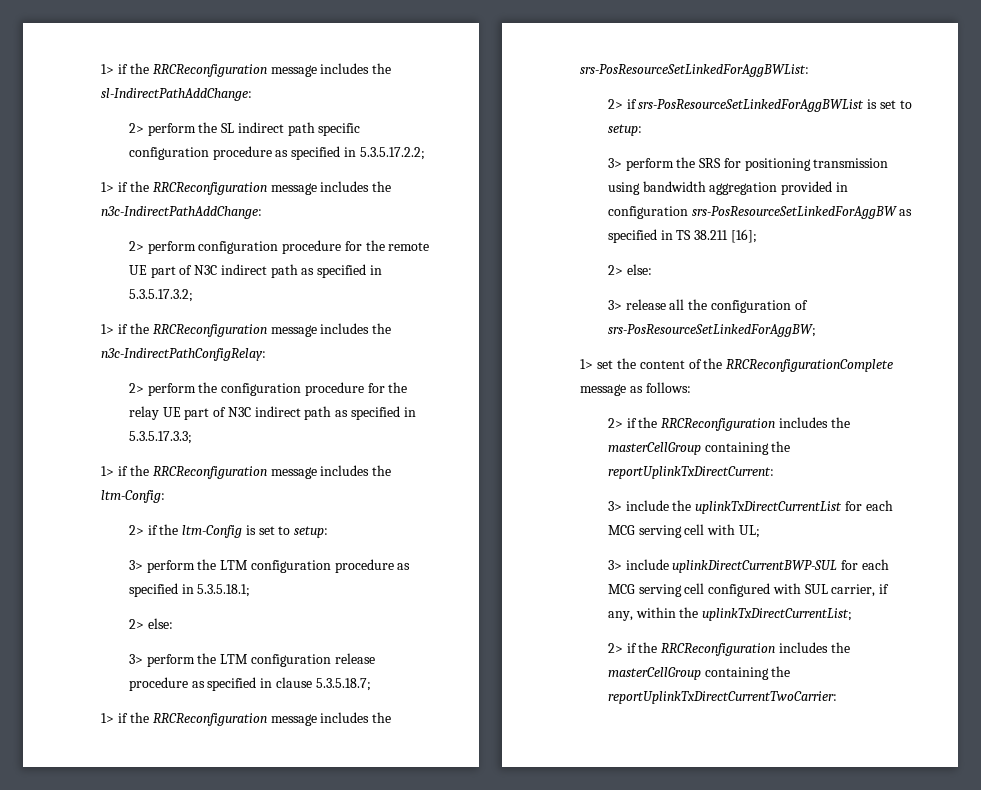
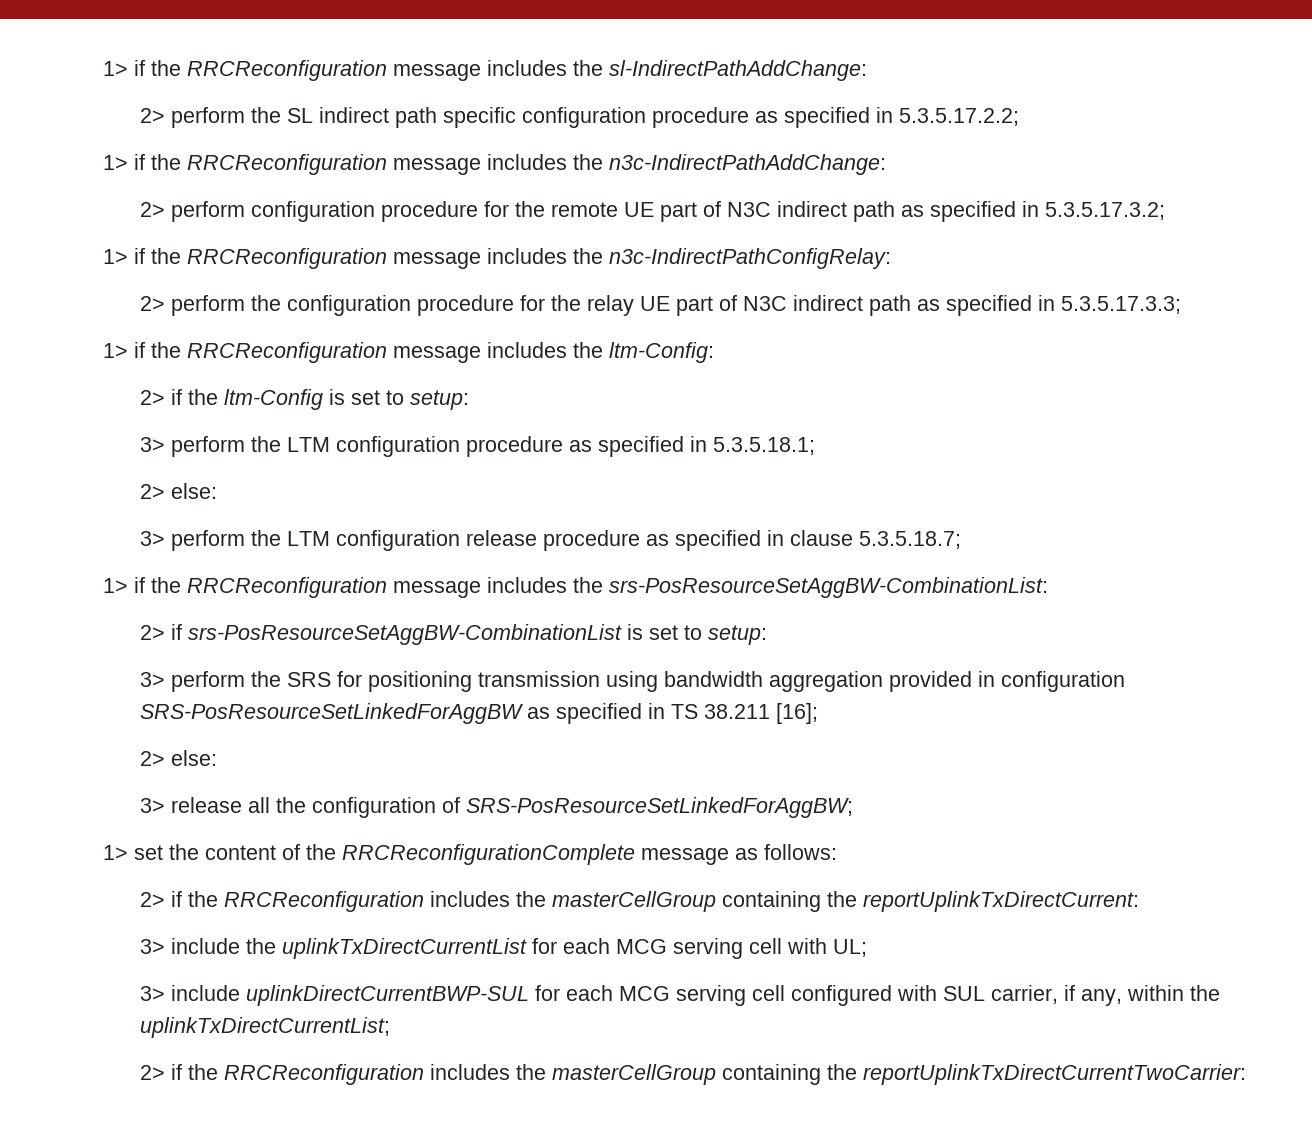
[580,64,810,77] [607,99,865,112] srs-PosResourceSetLinkedForAggBWList: // 2> if srs-PosResourceSetLinkedForAggBWList -> [608,577,1048,598] [139,624,622,645] srs-PosResourceSetAggBW-CombinationList: // 2> if srs-PosResourceSetAggBW-CombinationList
[691,206,897,219] srs-PosResourceSetLinkedForAggBW -> [139,703,523,724] SRS-PosResourceSetLinkedForAggBW
[607,324,816,337] srs-PosResourceSetLinkedForAggBW; -> [465,797,853,818] SRS-PosResourceSetLinkedForAggBW;

